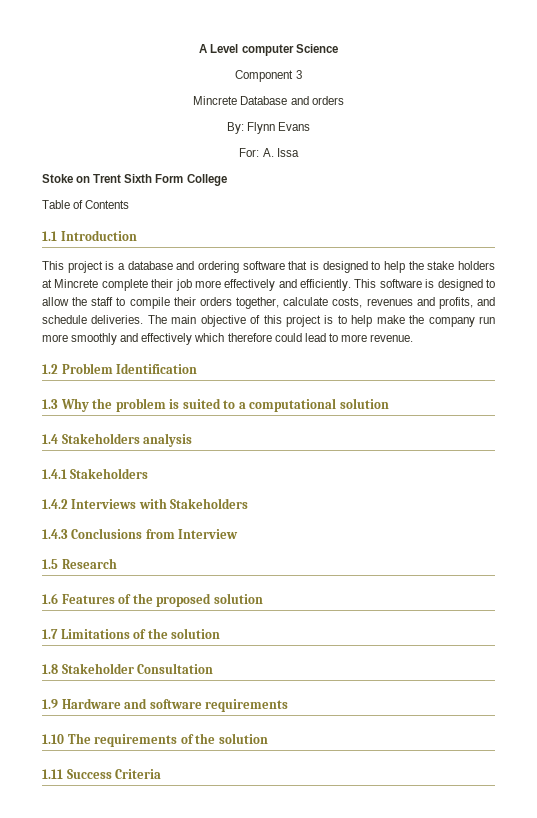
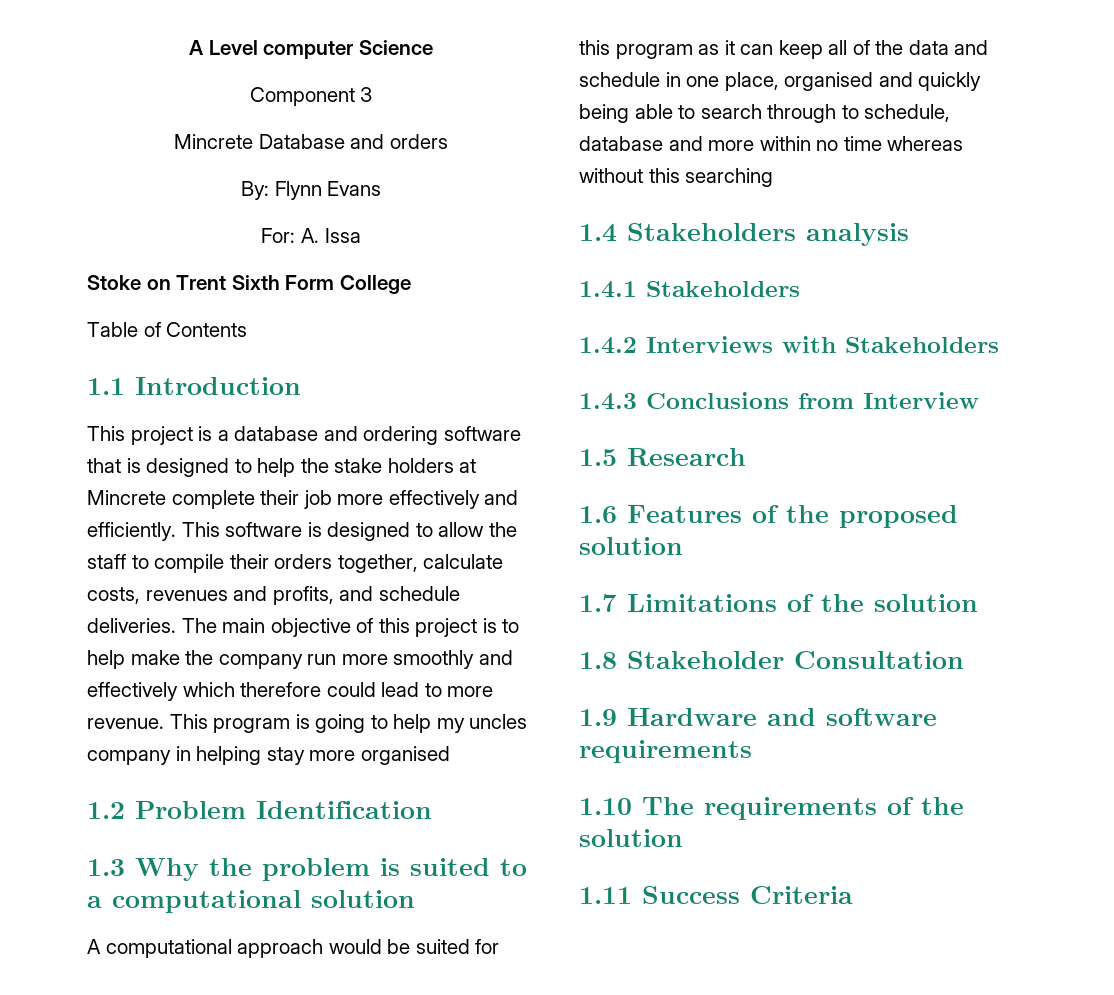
(414, 338) none -> [169,714,528,733] [87,746,450,765] This program is going to help my uncles company in helping stay more organised
(389, 403) none -> [87,939,500,958] [579,40,989,59] [579,72,982,91] [579,104,951,123] [579,136,964,151] [579,168,774,187] // A computational approach would be suited for this program as it can keep all of the data and schedule in one place, organised and quickly being able to search through to schedule, database and more within no time whereas without this searching

